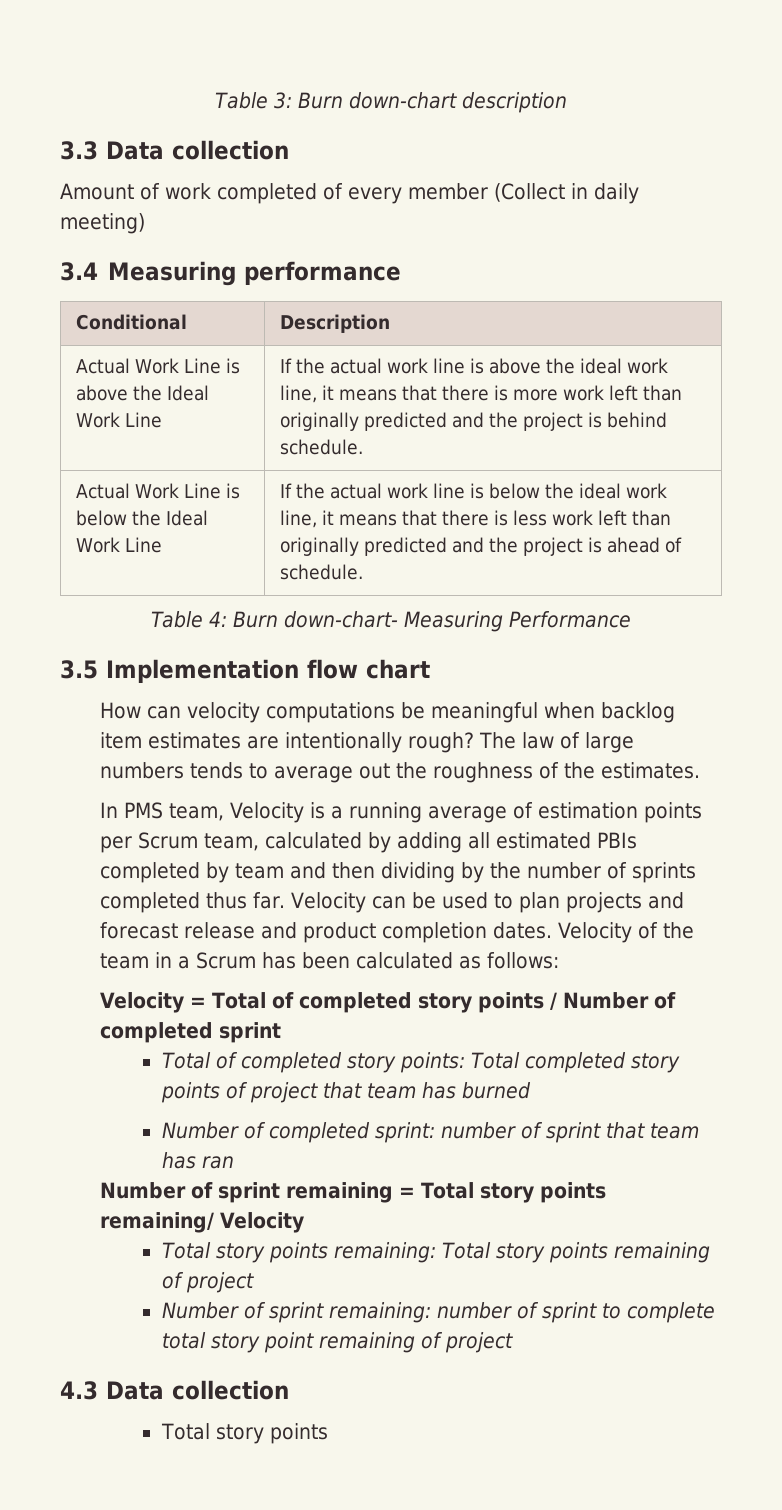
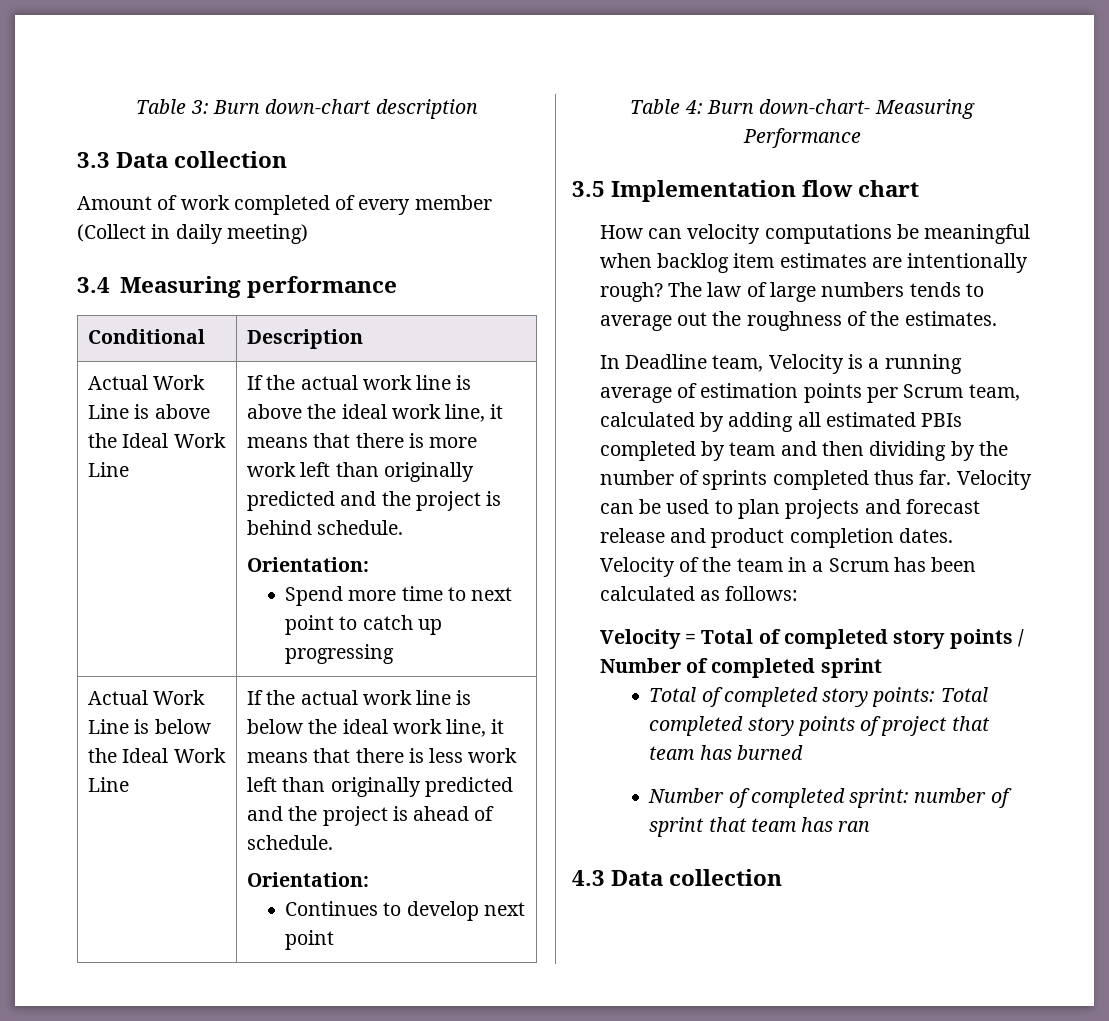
(363, 447) none -> [246,557,369,572] [285,586,513,606] [285,615,442,635] [285,644,395,664] // Orientation: // Spend more time to next point to catch up progressing
(363, 572) none -> [246,872,369,887] [285,901,525,921] [285,930,335,950] // Orientation: // Continues to develop next point
[123,802,163,819] PMS -> [625,354,708,369] Deadline
[99,1182,607,1203] [99,1212,305,1233] [161,1242,710,1263] [161,1272,254,1293] [161,1302,715,1323] [161,1332,513,1353] // Number of sprint remaining = Total story points remaining/ Velocity // Total story points remaining: Total story points remaining of project // Number of sprint remaining: number of sprint to complete total story point remaining of project -> (871, 826) none
[160,1423,328,1444] // Total story points -> (783, 877) none

